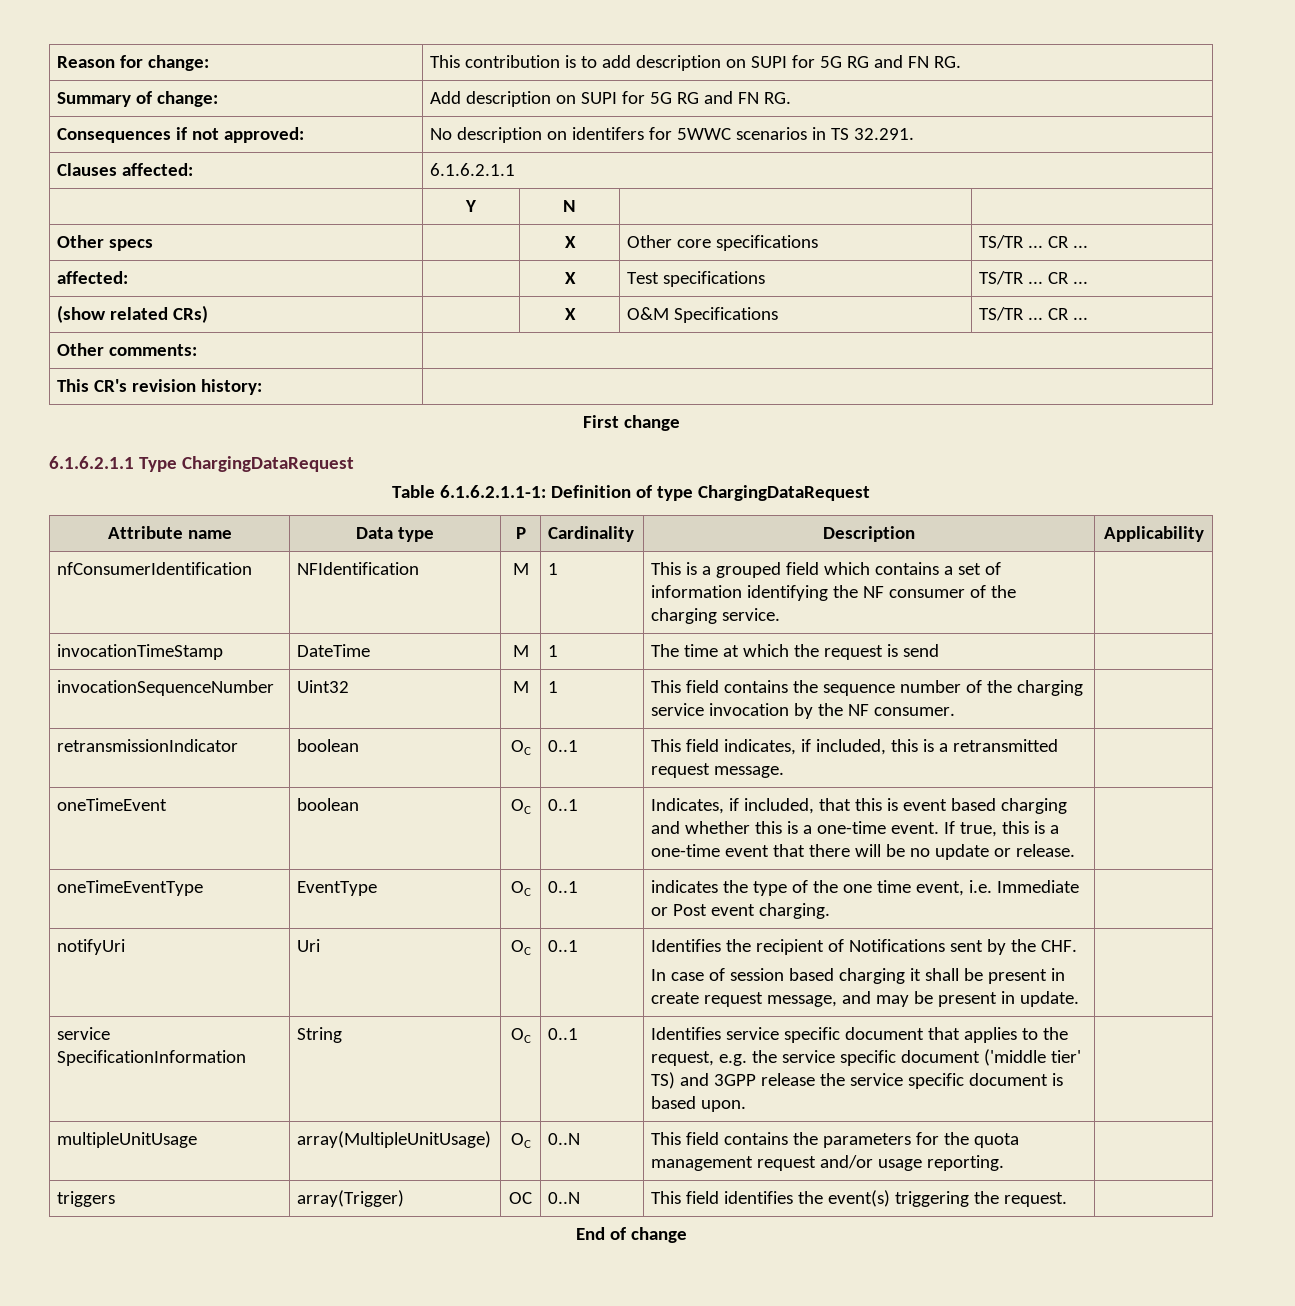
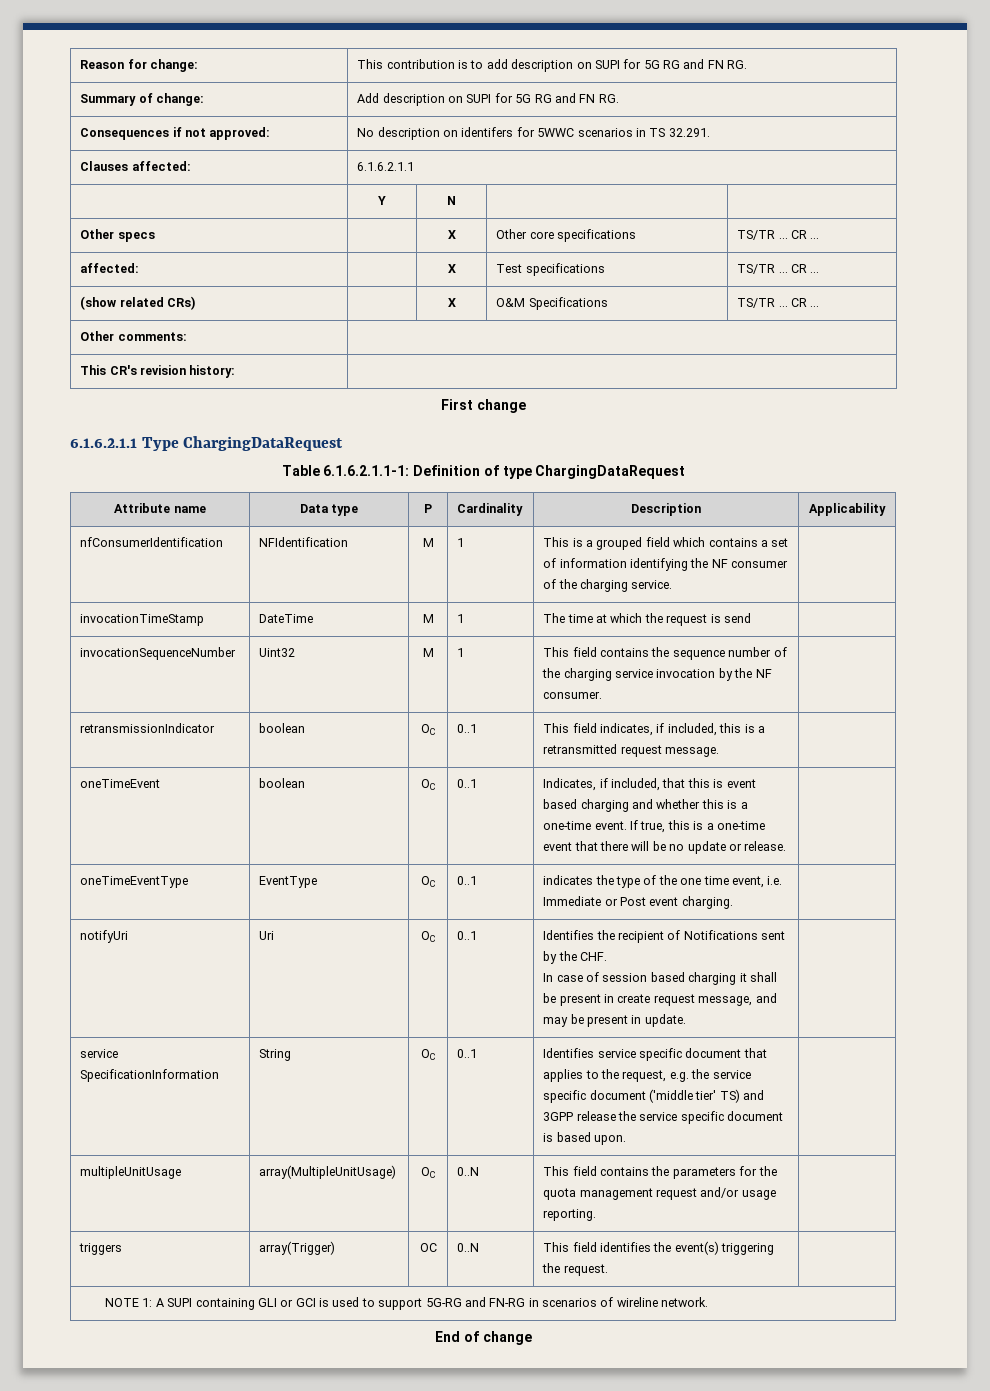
(1068, 1199) none -> [105,1297,709,1310] // NOTE 1: A SUPI containing GLI or GCI is used to support 5G-RG and FN-RG in scenarios of wireline network.

